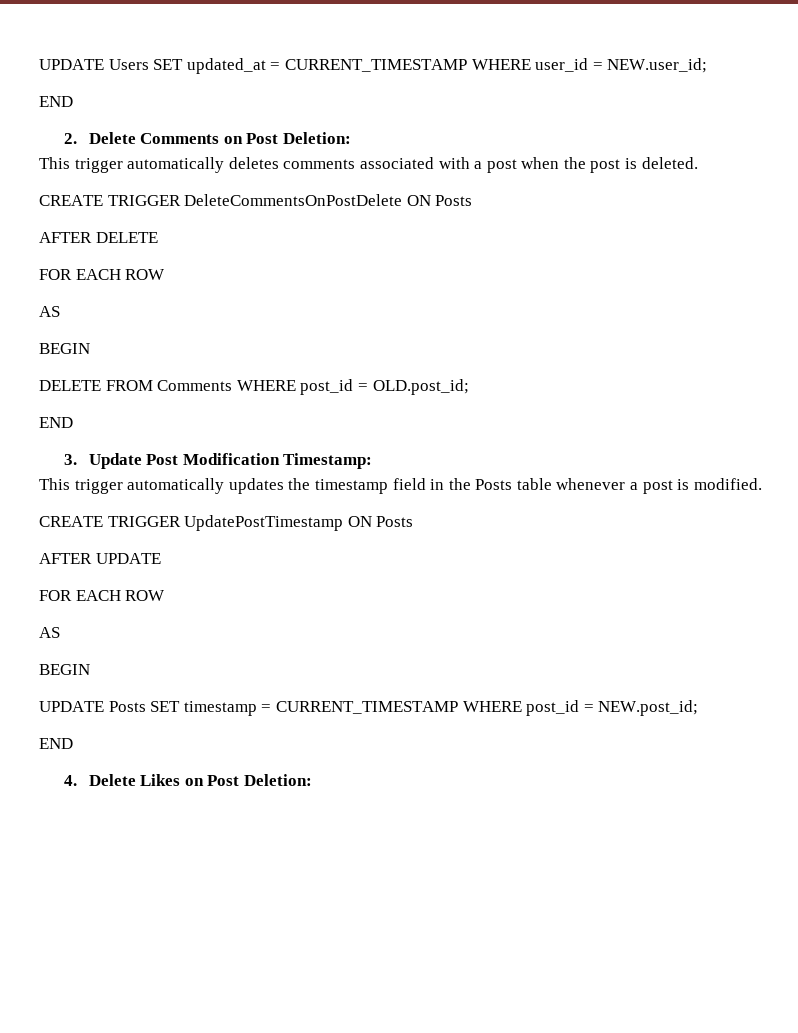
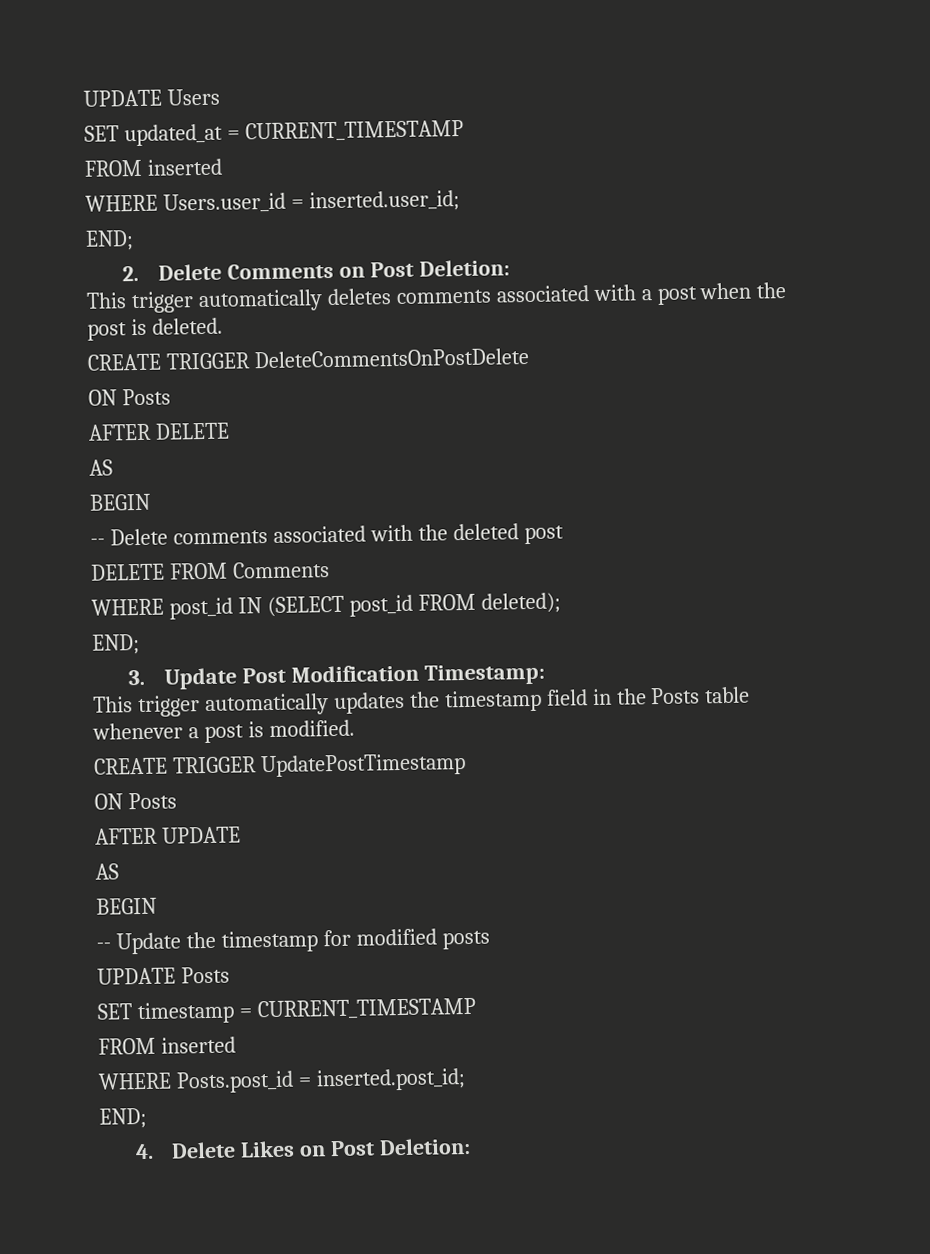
(149, 64) none -> (220, 97) //
[471,58,708,73] [39,96,73,107] WHERE user_id = NEW.user_id; // END -> [84,158,223,177] [85,190,460,214] [85,230,134,251] // FROM inserted // WHERE Users.user_id = inserted.user_id; // END;
(403, 200) none -> (529, 358) //
[39,269,166,280] [39,306,60,317] [39,343,90,354] // FOR EACH ROW // AS // BEGIN -> [89,459,113,476] [89,493,151,511] [90,523,564,546] // AS // BEGIN // -- Delete comments associated with the deleted post
[236,379,469,395] [39,417,73,428] WHERE post_id = OLD.post_id; // END -> [91,592,561,620] [92,634,140,655] // WHERE post_id IN (SELECT post_id FROM deleted); // END;
(344, 523) none -> (466, 765) //
[39,590,166,601] [39,627,60,638] [39,664,90,675] // FOR EACH ROW // AS // BEGIN -> [95,863,119,880] [96,897,157,915] [96,928,490,955] // AS // BEGIN // -- Update the timestamp for modified posts
(146, 706) none -> (230, 975) //
[462,700,699,716] [39,738,73,749] WHERE post_id = NEW.post_id; // END -> [98,1036,236,1055] [98,1068,466,1094] [99,1107,147,1129] // FROM inserted // WHERE Posts.post_id = inserted.post_id; // END;

